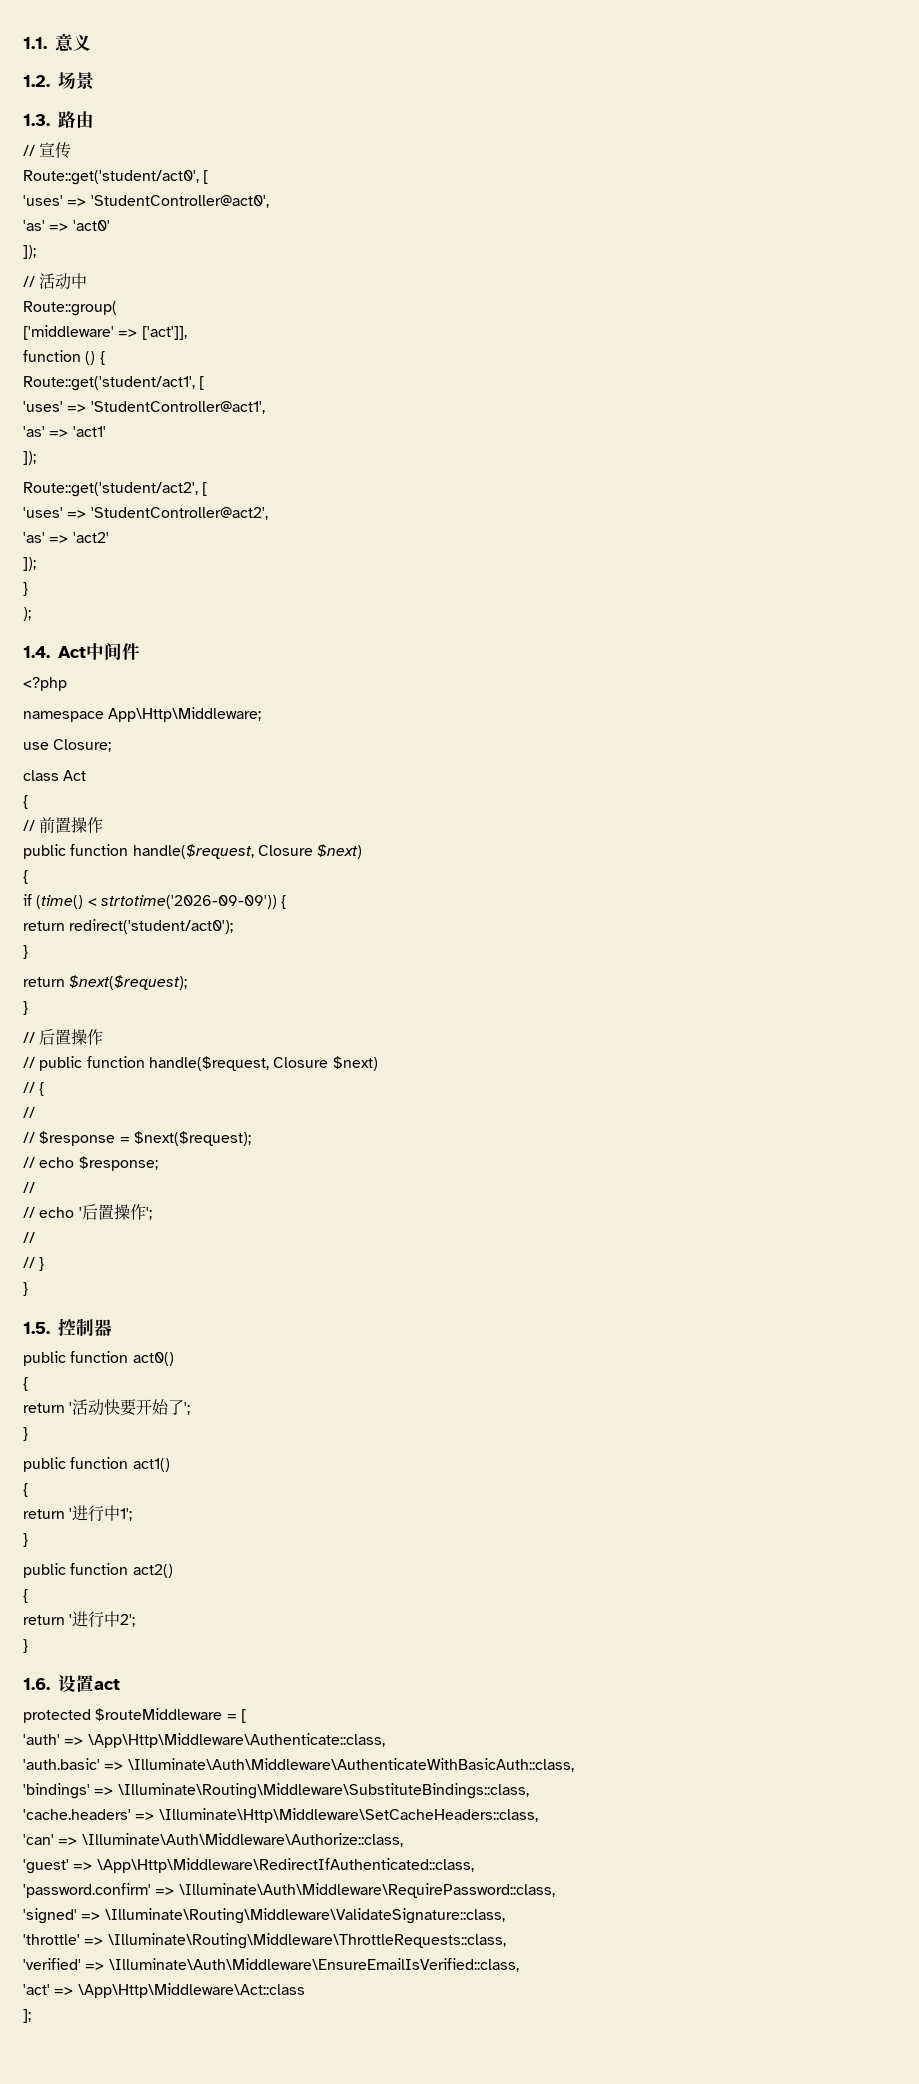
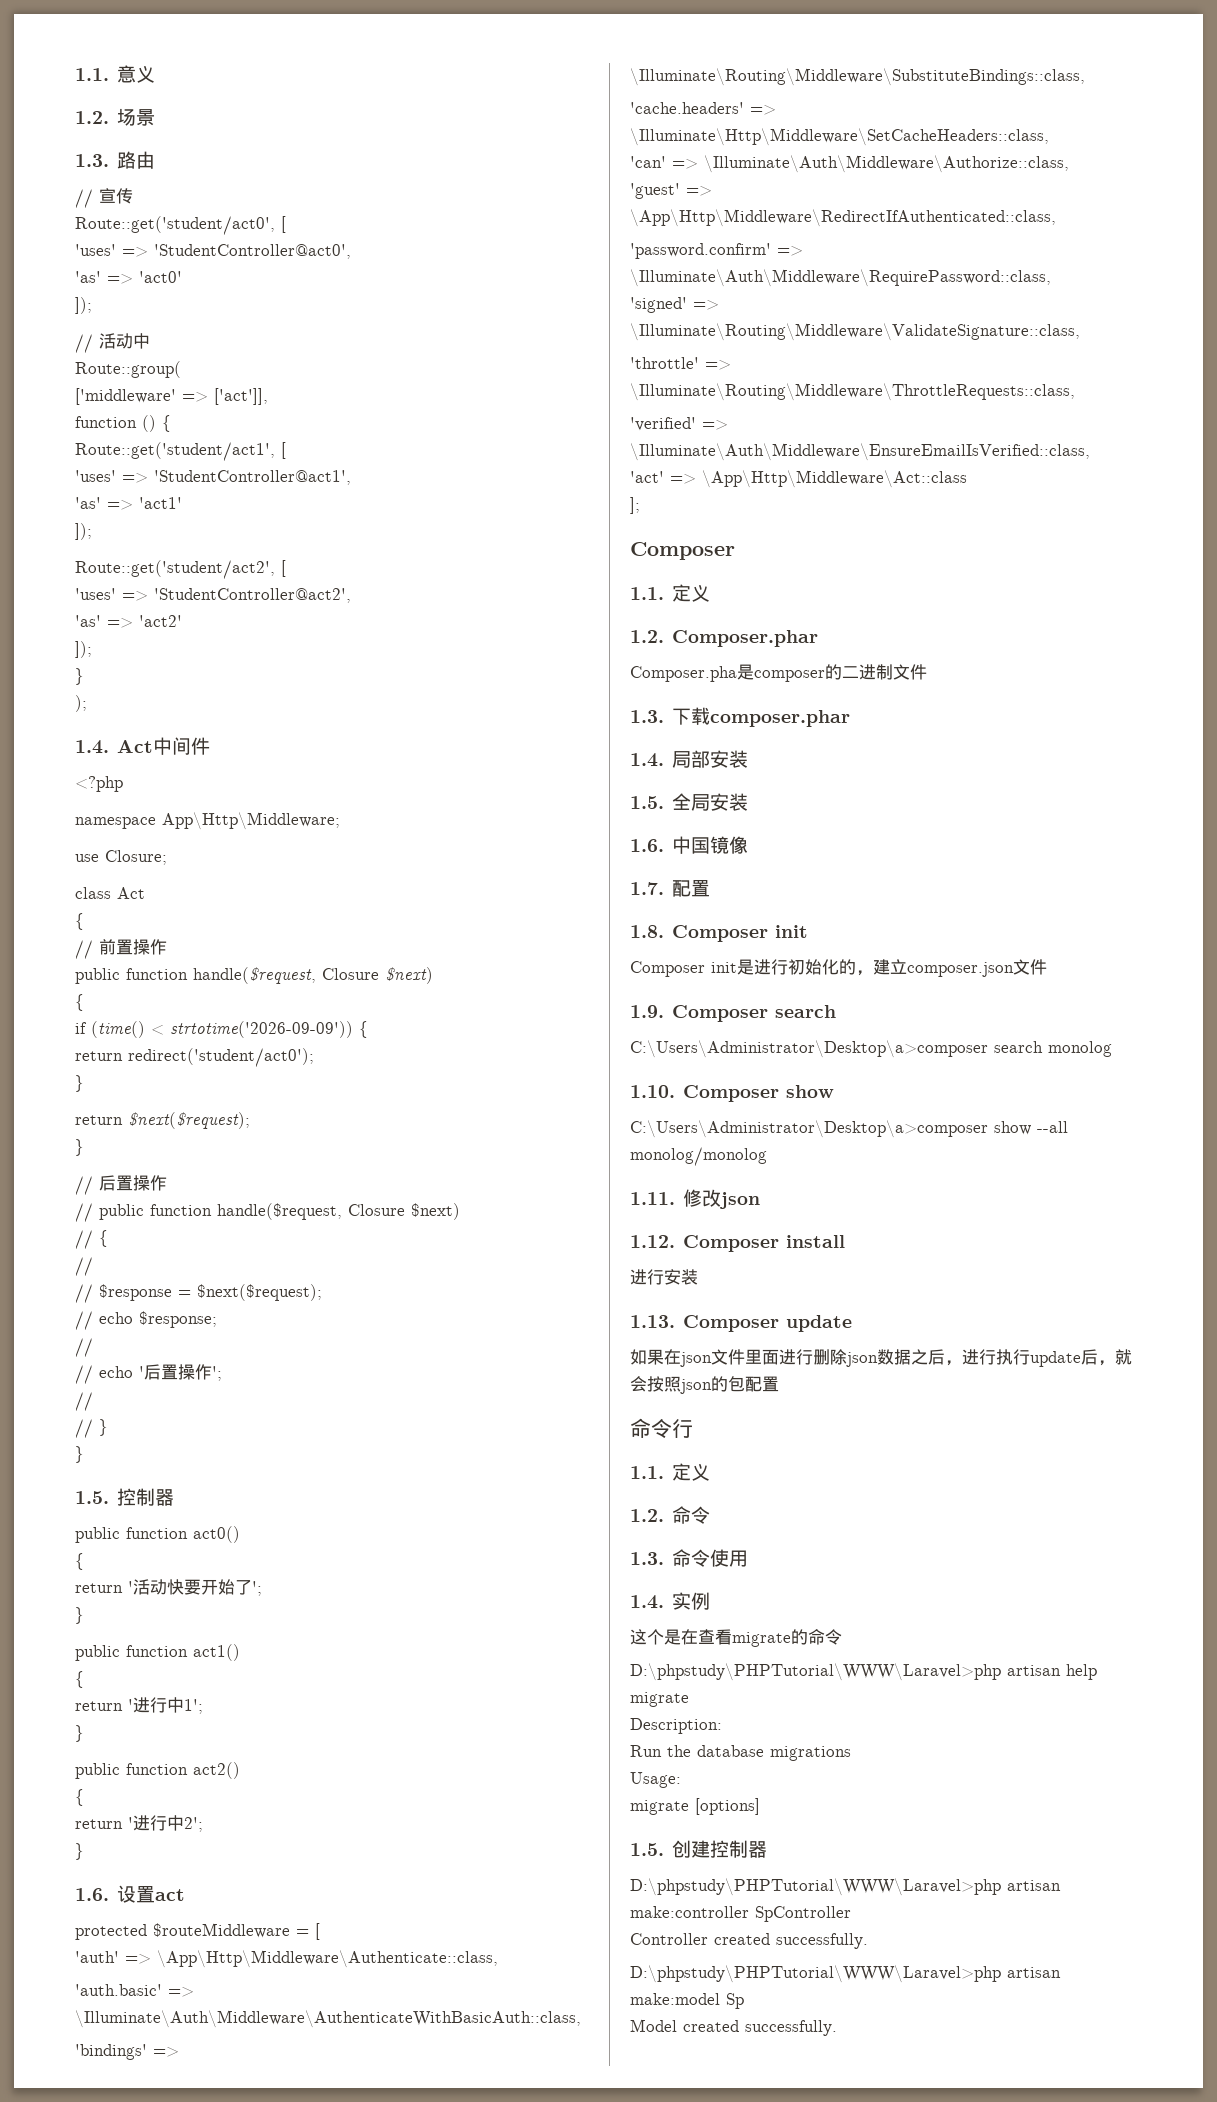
(31, 2016) none -> [630,542,735,560] [630,584,711,602] [630,630,819,647] [630,664,927,682] [630,707,851,727] [630,750,749,768] [630,793,749,811] [630,836,749,854] [630,880,711,897] [630,925,809,942] [630,959,1047,977] [630,1005,837,1022] [630,1040,1112,1058] [630,1085,835,1102] [630,1120,1068,1138] [630,1147,767,1166] [630,1189,761,1209] [630,1235,846,1252] [630,1269,698,1285] [630,1315,853,1332] [630,1349,1132,1367] [630,1376,779,1394] [630,1418,693,1439] [630,1463,711,1481] [630,1506,711,1524] [630,1549,749,1567] [630,1592,711,1610] [630,1629,842,1647] [630,1663,1097,1681] [630,1692,689,1707] [630,1718,722,1734] [630,1745,851,1761] [630,1772,681,1788] [630,1798,760,1815] [630,1840,768,1858] [630,1878,1061,1896] [630,1906,851,1922] [630,1933,868,1949] [630,1965,1061,1983] [630,1993,744,2009] [630,2019,837,2036] // Composer // 1.1.定义 // 1.2. Composer.phar // Composer.pha是composer的二进制文件 // 1.3.下载composer.phar // 1.4.局部安装 // 1.5.全局安装 // 1.6.中国镜像 // 1.7.配置 // 1.8. Composer init // Composer init是进行初始化的，建立composer.json文件 // 1.9. Composer search // C:\Users\Administrator\Desktop\a>composer search monolog // 1.10. Composer show // C:\Users\Administrator\Desktop\a>composer show --all monolog/monolog // 1.11.修改json // 1.12. Composer install // 进行安装 // 1.13. Composer update // 如果在json文件里面进行删除json数据之后，进行执行update后，就会按照json的包配置 // 命令行 // 1.1.定义 // 1.2.命令 // 1.3.命令使用 // 1.4.实例 // 这个是在查看migrate的命令 // D:\phpstudy\PHPTutorial\WWW\Laravel>php artisan help migrate // Description: // Run the database migrations // Usage: // migrate [options] // 1.5.创建控制器 // D:\phpstudy\PHPTutorial\WWW\Laravel>php artisan make:controller SpController // Controller created successfully. // D:\phpstudy\PHPTutorial\WWW\Laravel>php artisan make:model Sp // Model created successfully.

